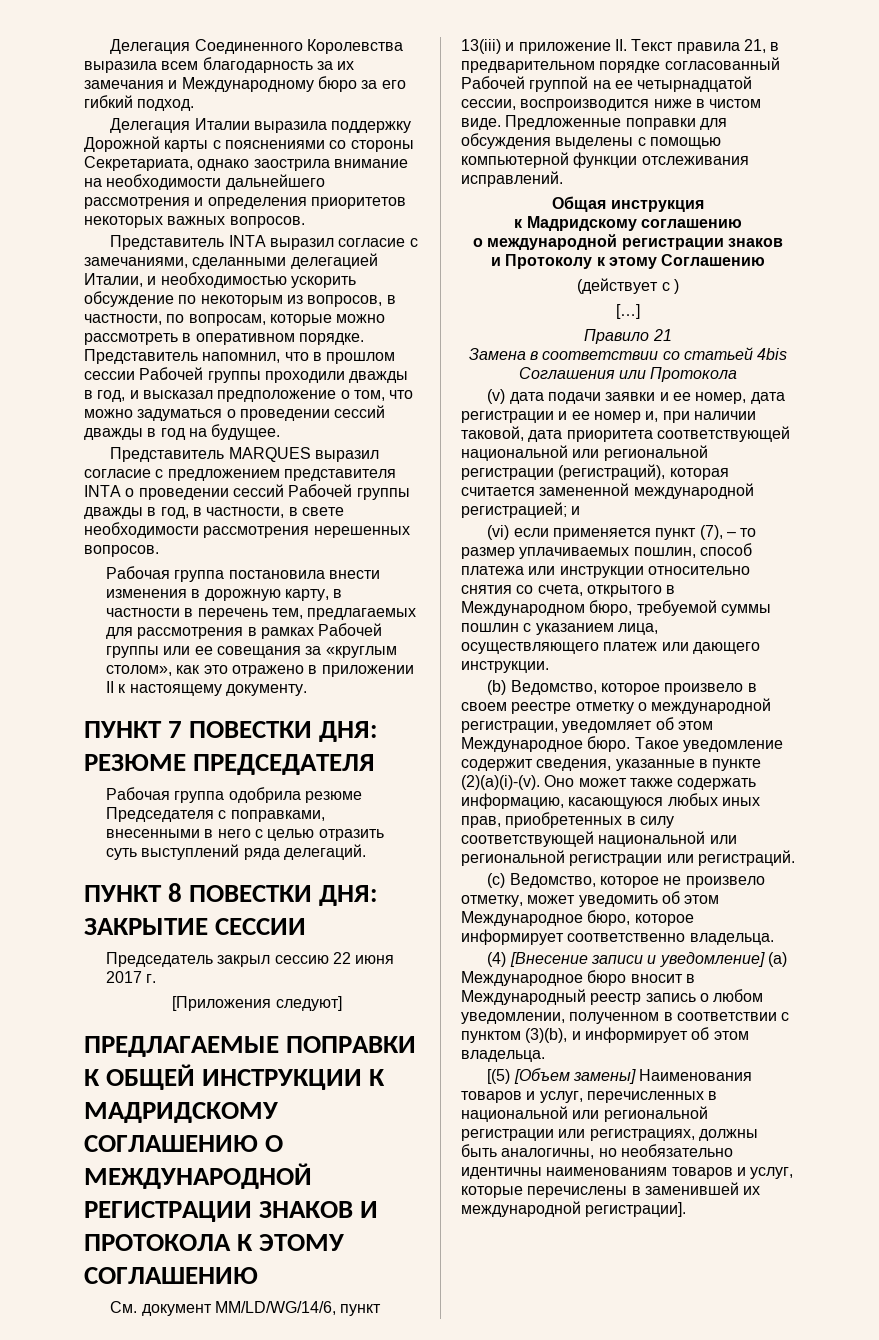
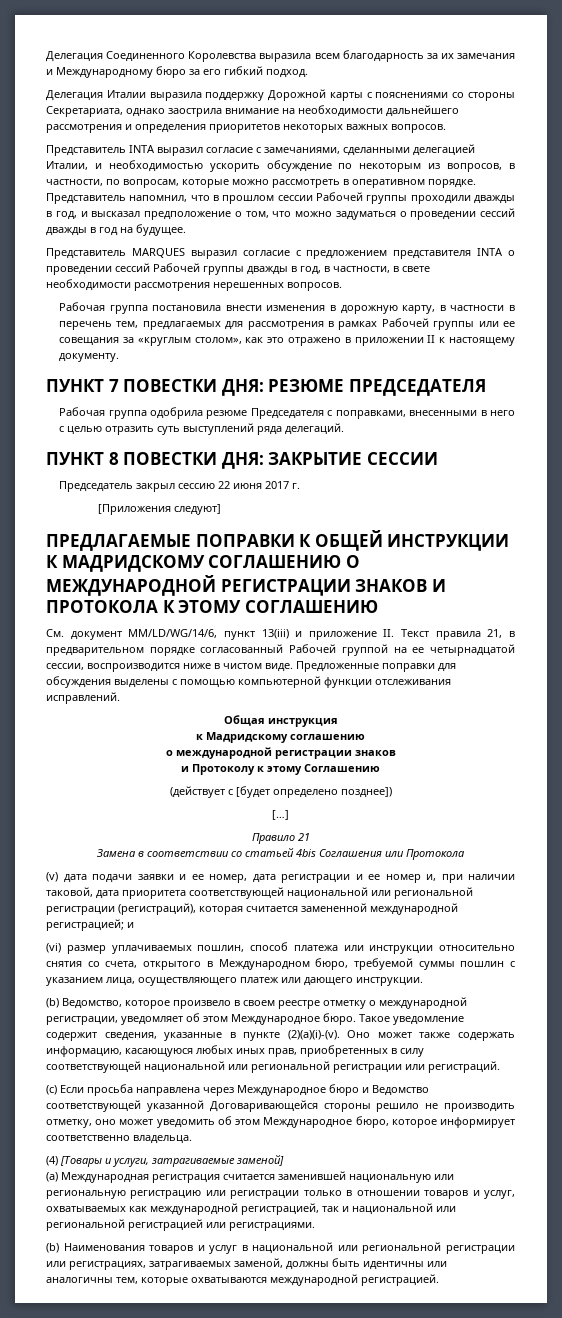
[673,279,679,294] ) -> [235,786,392,798] [будет определено позднее])
[513,525,757,540] если применяется пункт (7), – то -> (61, 948) none
[509,873,765,888] [461,895,523,907] Ведомство, которое не произвело отметку, -> [60,1084,429,1096] [46,1100,515,1112] [46,1119,117,1128] Если просьба направлена через Международное бюро и Ведомство соответствующей указанной Договаривающейся стороны решило не производить отметку, оно
[509,952,788,967] [461,970,695,986] [461,989,764,1005] [461,1012,790,1024] [461,1027,749,1043] [461,1050,545,1062] [487,1068,637,1084] [Внесение записи и уведомление] (a) Международное бюро вносит в Международный реестр запись о любом уведомлении, полученном в соответствии с пунктом (3)(b), и информирует об этом владельца. // [(5) [Объем замены] -> [60,1155,284,1167] [46,1171,454,1183] [46,1190,516,1199] [46,1203,456,1215] [46,1219,315,1231] [46,1243,59,1253] [Товары и услуги, затрагиваемые заменой] // (а) Международная регистрация считается заменившей национальную или региональную регистрацию или регистрации только в отношении товаров и услуг, охватываемых как международной регистрацией, так и национальной или региональной регистрацией или регистрациями. // (b)
[539,1091,704,1103] услуг, перечисленных -> [209,1245,238,1254] услуг
[698,1129,758,1141] [461,1144,733,1159] [461,1167,794,1179] [461,1182,761,1198] [461,1201,687,1217] должны быть аналогичны, но необязательно идентичны наименованиям товаров и услуг, которые перечислены в заменившей их международной регистрации]. -> [149,1258,447,1270] [46,1274,439,1286] затрагиваемых заменой, должны быть идентичны или аналогичны тем, которые охватываются международной регистрацией.

